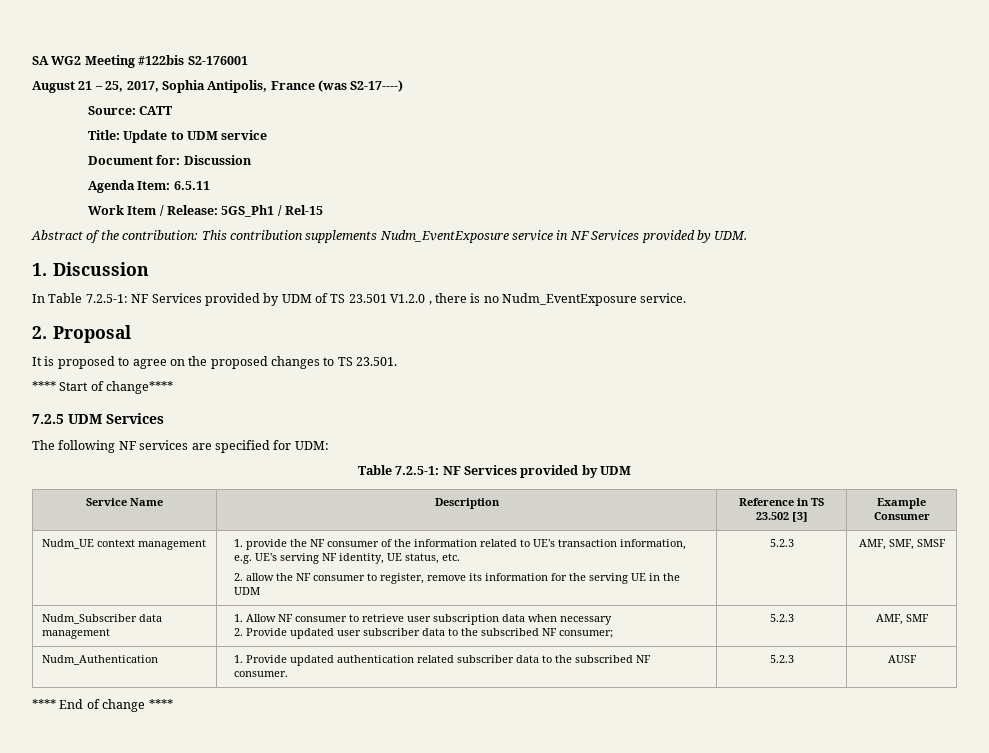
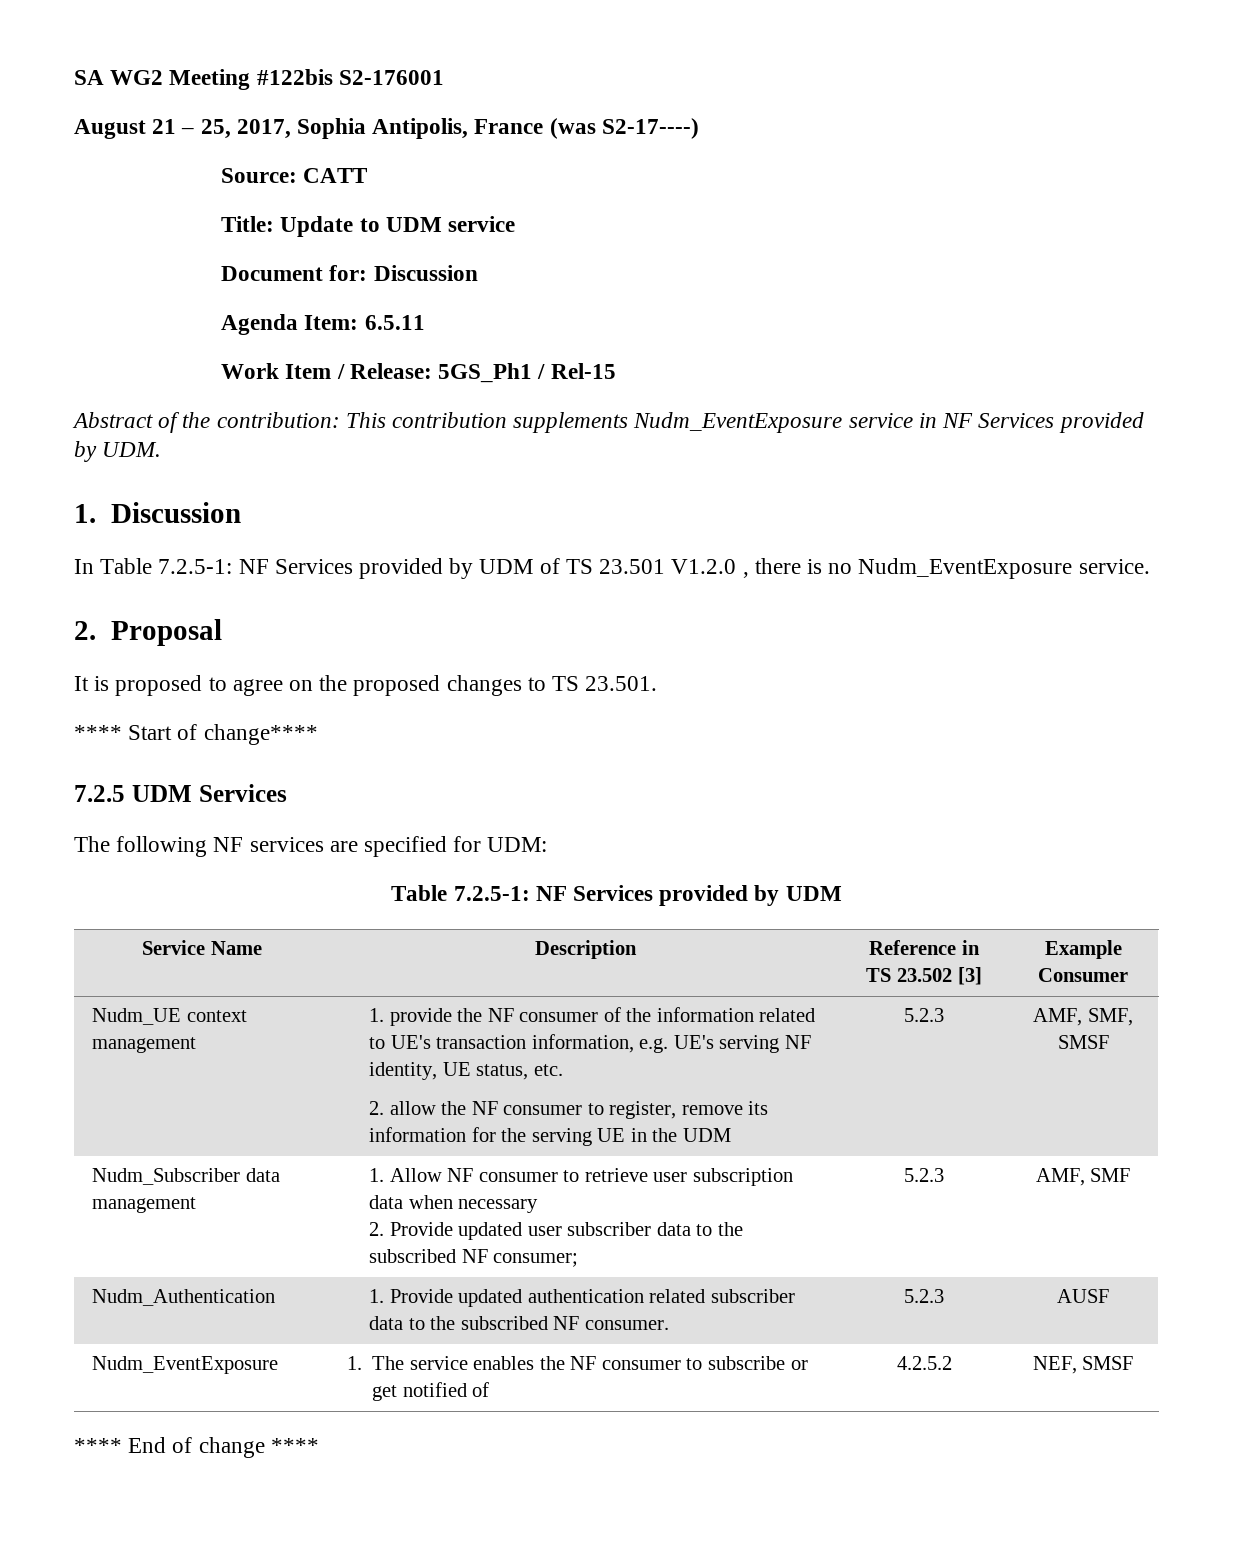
(917, 659) none -> [92,1356,279,1374] [347,1356,808,1370] [372,1382,490,1401] [896,1356,952,1370] [1032,1356,1134,1374] // Nudm_EventExposure | 1. The service enables the NF consumer to subscribe or get notified of | 4.2.5.2 | NEF, SMSF

